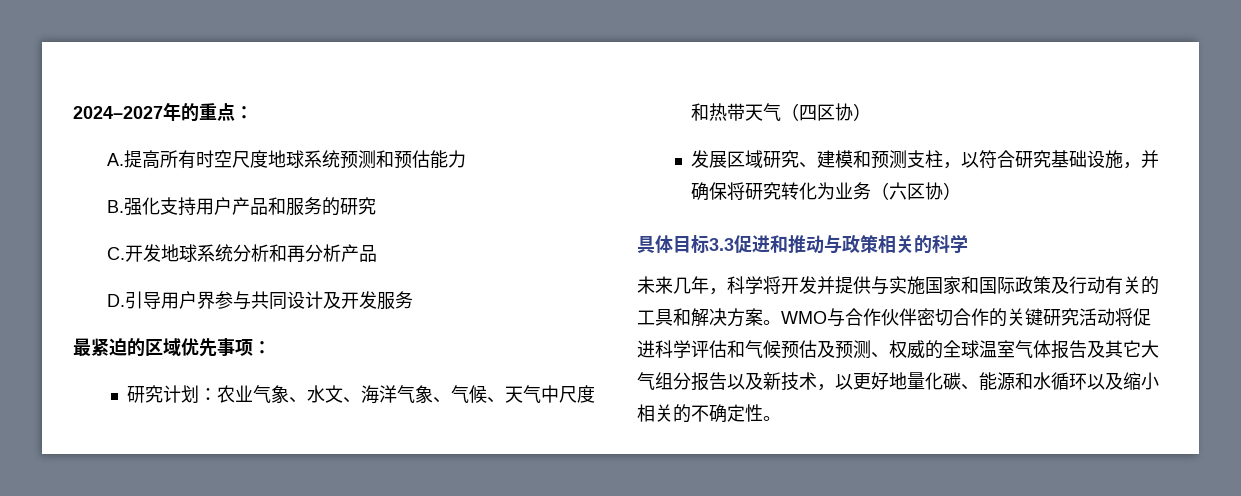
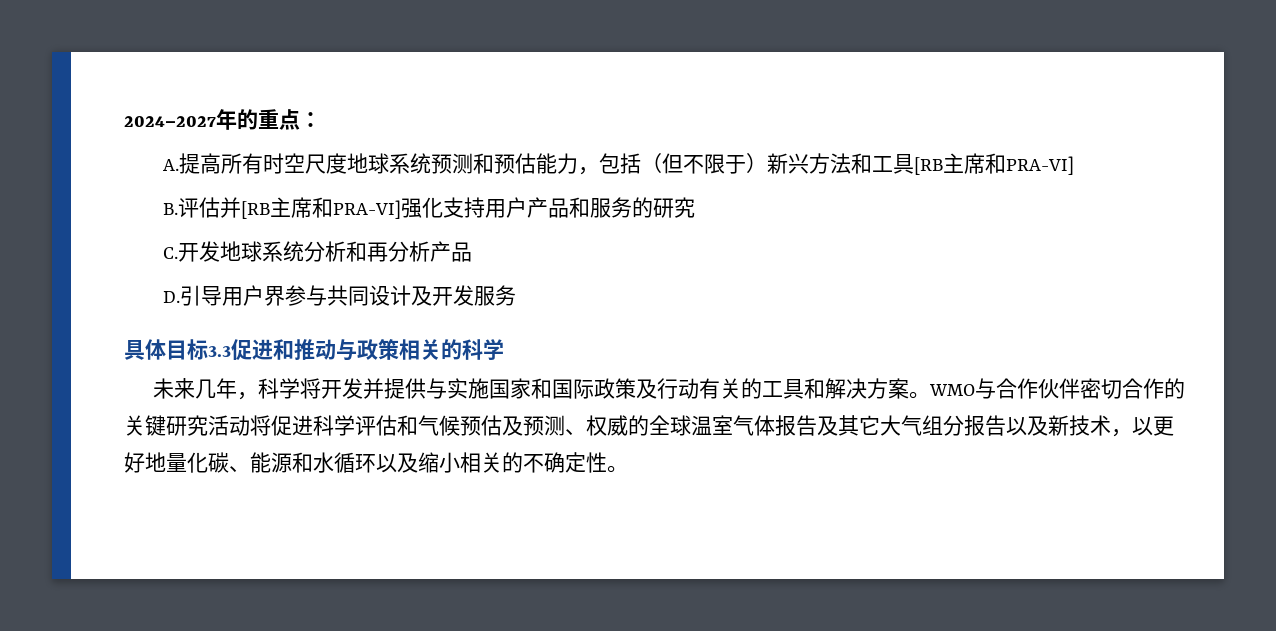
[106,200,124,213] // B. -> [577,153,1074,175] [162,197,401,219] ，包括（但不限于）新兴方法和工具[RB主席和PRA-VI] // B.评估并[RB主席和PRA-VI]
[73,338,271,357] [126,385,595,404] [690,103,871,121] [690,150,1159,169] [690,182,961,201] // 最紧迫的区域优先事项： // 研究计划：农业气象、水文、海洋气象、气候、天气中尺度和热带天气（四区协） // 发展区域研究、建模和预测支柱，以符合研究基础设施，并确保将研究转化为业务（六区协） -> (516, 295) none

